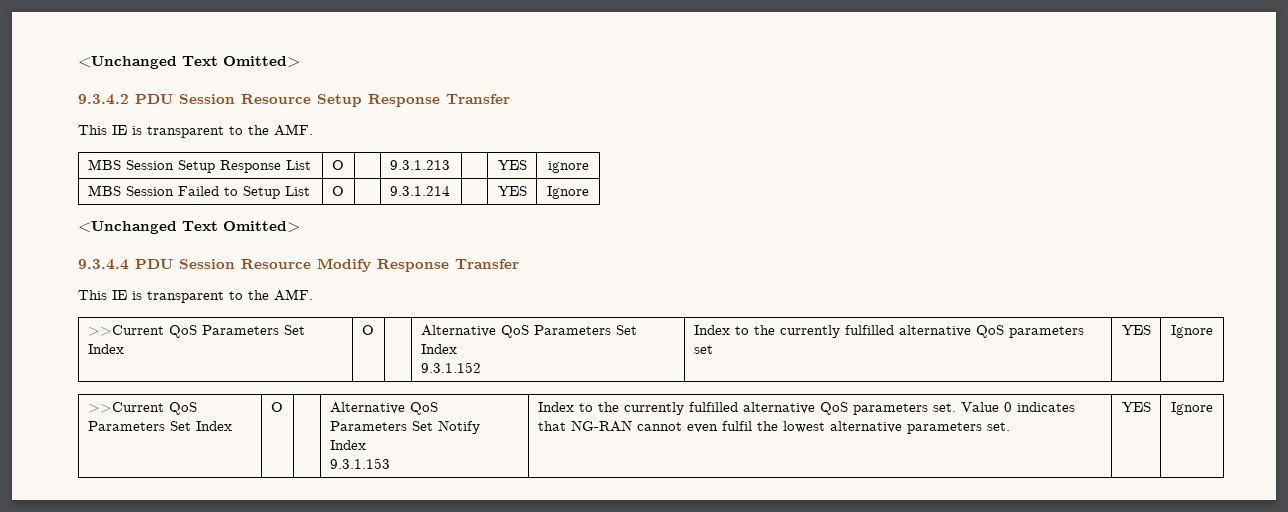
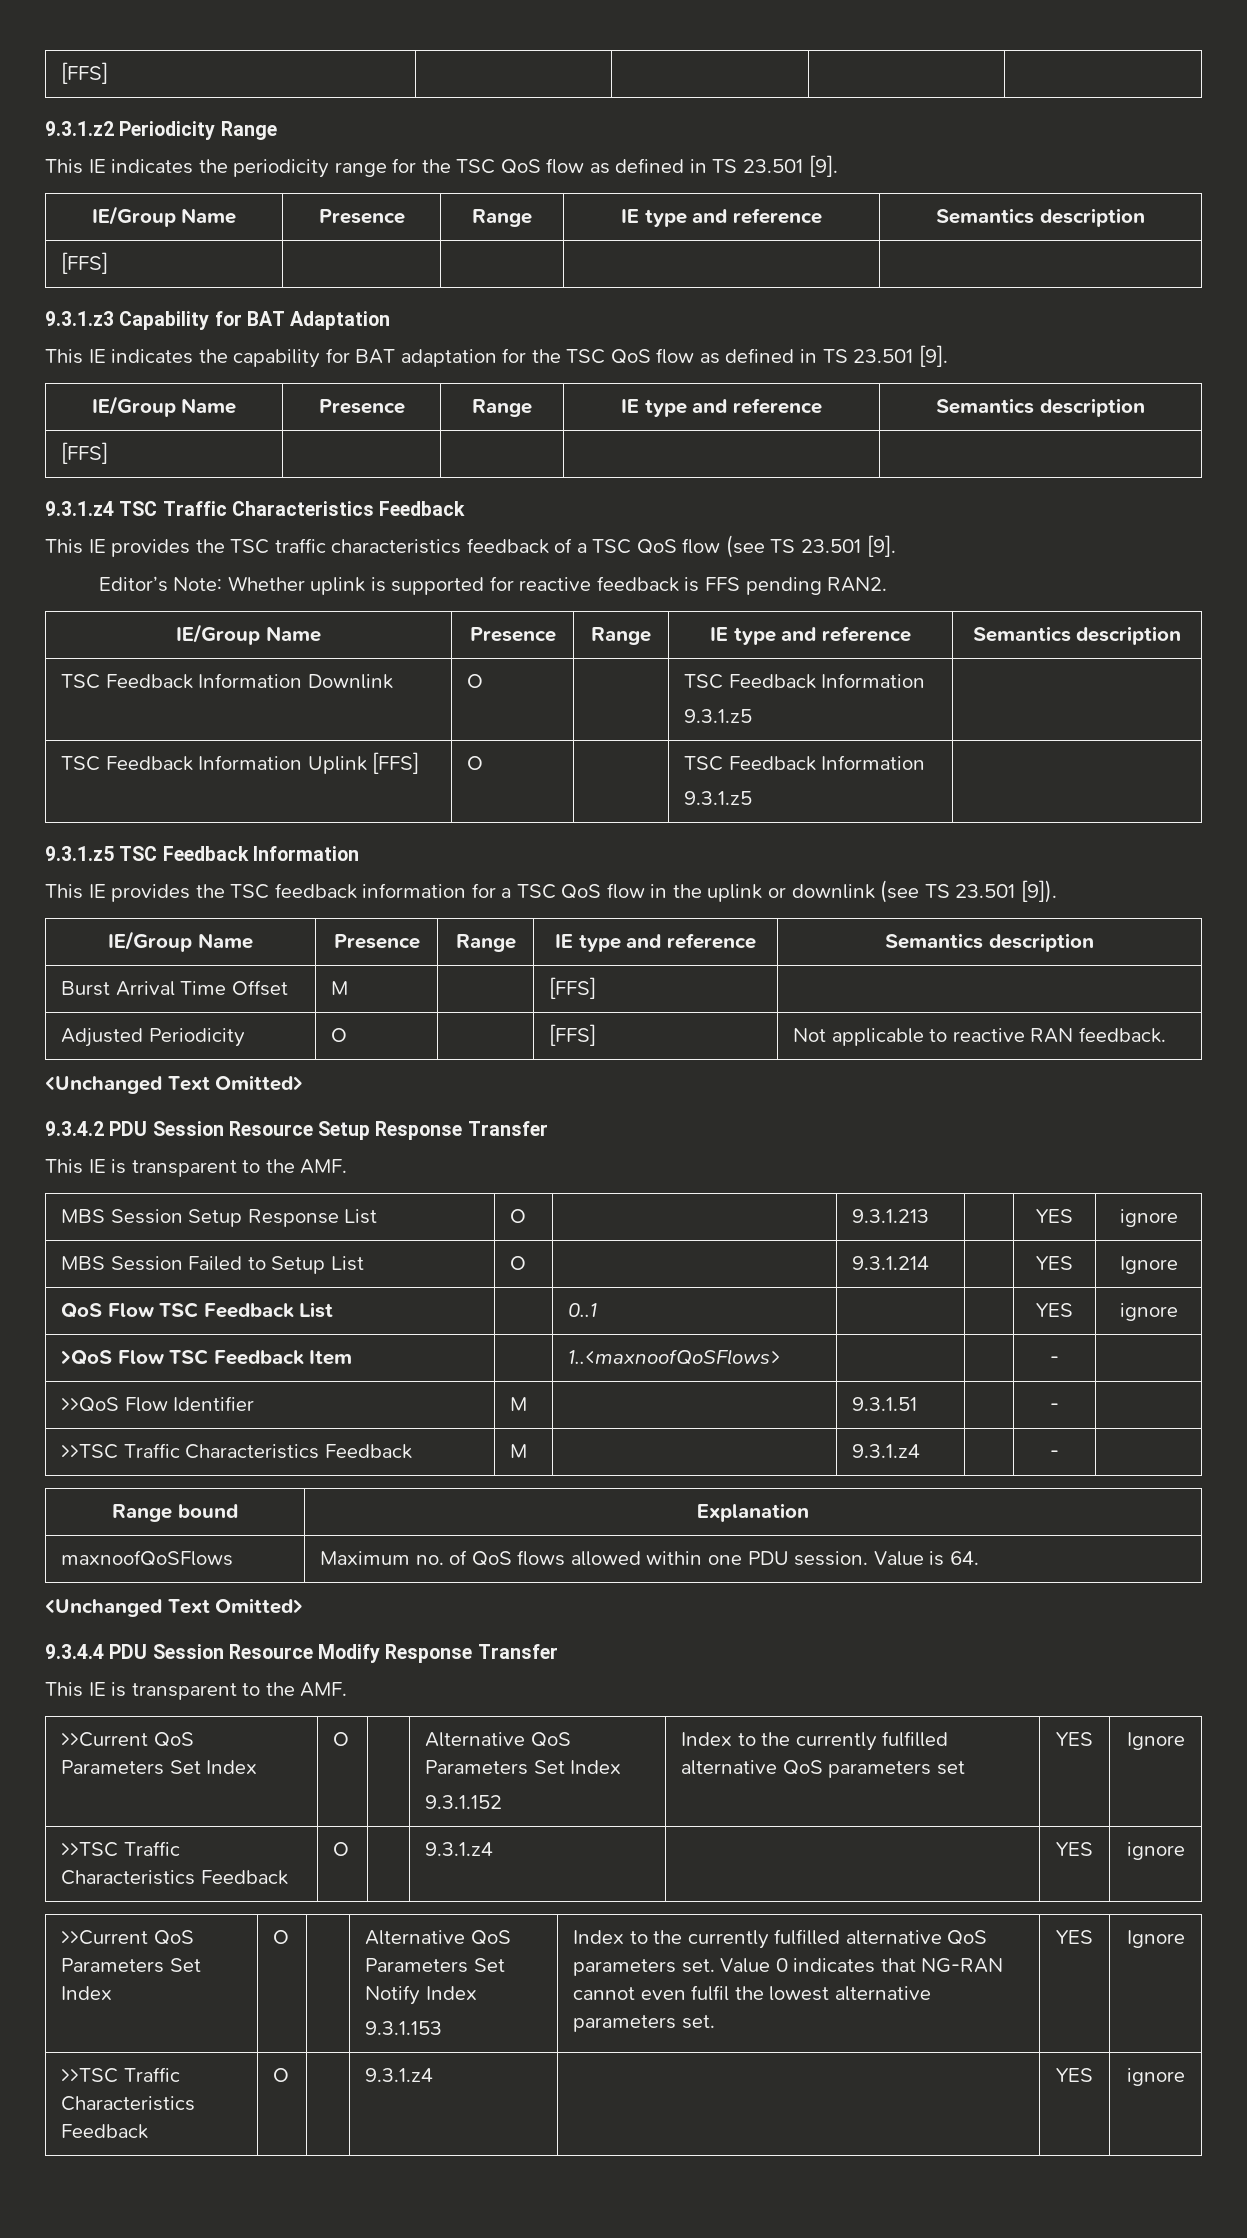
(78, 62) none -> [61,62,109,84] [45,121,277,140] [45,155,838,178] [91,206,237,227] [318,209,405,224] [471,209,532,227] [621,208,822,227] [936,208,1145,227] [61,252,109,274] [45,311,391,330] [45,345,948,368] [91,396,237,417] [318,399,405,414] [471,399,532,417] [621,398,822,417] [936,398,1145,417] [61,442,109,464] [45,501,466,516] [45,535,896,558] [98,576,888,595] [176,624,321,645] [469,627,556,642] [591,627,651,645] [710,626,911,645] [972,626,1182,645] [61,673,393,689] [467,674,484,688] [684,673,926,689] [684,709,753,723] [61,752,420,774] [467,756,484,770] [684,755,926,771] [684,791,753,805] [45,846,359,861] [45,880,1057,903] [108,931,253,952] [333,934,420,949] [455,934,516,952] [555,933,756,952] [885,933,1094,952] [61,980,288,996] [331,981,349,995] [549,977,597,999] [61,1028,245,1047] [331,1028,348,1042] [549,1024,597,1046] [793,1027,1166,1046] [FFS] | | | | // 9.3.1.z2 Periodicity Range // This IE indicates the periodicity range for the TSC QoS flow as defined in TS 23.501 [9]. // IE/Group Name | Presence | Range | IE type and reference | Semantics description // [FFS] | | | | // 9.3.1.z3 Capability for BAT Adaptation // This IE indicates the capability for BAT adaptation for the TSC QoS flow as defined in TS 23.501 [9]. // IE/Group Name | Presence | Range | IE type and reference | Semantics description // [FFS] | | | | // 9.3.1.z4 TSC Traffic Characteristics Feedback // This IE provides the TSC traffic characteristics feedback of a TSC QoS flow (see TS 23.501 [9]. // Editor’s Note: Whether uplink is supported for reactive feedback is FFS pending RAN2. // IE/Group Name | Presence | Range | IE type and reference | Semantics description // TSC Feedback Information Downlink | O | | TSC Feedback Information // 9.3.1.z5 | // TSC Feedback Information Uplink [FFS] | O | | TSC Feedback Information // 9.3.1.z5 | // 9.3.1.z5 TSC Feedback Information // This IE provides the TSC feedback information for a TSC QoS flow in the uplink or downlink (see TS 23.501 [9]). // IE/Group Name | Presence | Range | IE type and reference | Semantics description // Burst Arrival Time Offset | M | | [FFS] | // Adjusted Periodicity | O | | [FFS] | Not applicable to reactive RAN feedback. //
(589, 192) none -> [61,1302,334,1318] [568,1303,598,1317] [1036,1303,1073,1317] [1119,1303,1178,1321] [61,1349,353,1365] [568,1349,781,1365] [1050,1356,1059,1364] [61,1396,255,1412] [510,1397,528,1411] [852,1397,918,1411] [1050,1403,1059,1411] [61,1443,412,1459] [510,1444,528,1458] [852,1444,921,1458] [1050,1450,1059,1458] [112,1504,238,1522] [697,1503,810,1522] [61,1550,234,1566] [320,1550,979,1566] // QoS Flow TSC Feedback List | | 0..1 | | | YES | ignore // >QoS Flow TSC Feedback Item | | 1..<maxnoofQoSFlows> | | | - | // >>QoS Flow Identifier | M | | 9.3.1.51 | | - | // >>TSC Traffic Characteristics Feedback | M | | 9.3.1.z4 | | - | // Range bound | Explanation // maxnoofQoSFlows | Maximum no. of QoS flows allowed within one PDU session. Value is 64.
(1213, 331) none -> [61,1841,180,1857] [61,1870,288,1885] [333,1842,350,1856] [425,1842,494,1856] [1056,1842,1093,1856] [1126,1842,1185,1860] // >>TSC Traffic Characteristics Feedback | O | | 9.3.1.z4 | | YES | ignore
(1213, 408) none -> [61,2067,180,2083] [61,2096,196,2111] [61,2124,149,2139] [273,2068,290,2082] [365,2068,434,2082] [1056,2068,1093,2082] [1126,2068,1185,2086] // >>TSC Traffic Characteristics Feedback | O | | 9.3.1.z4 | | YES | ignore

